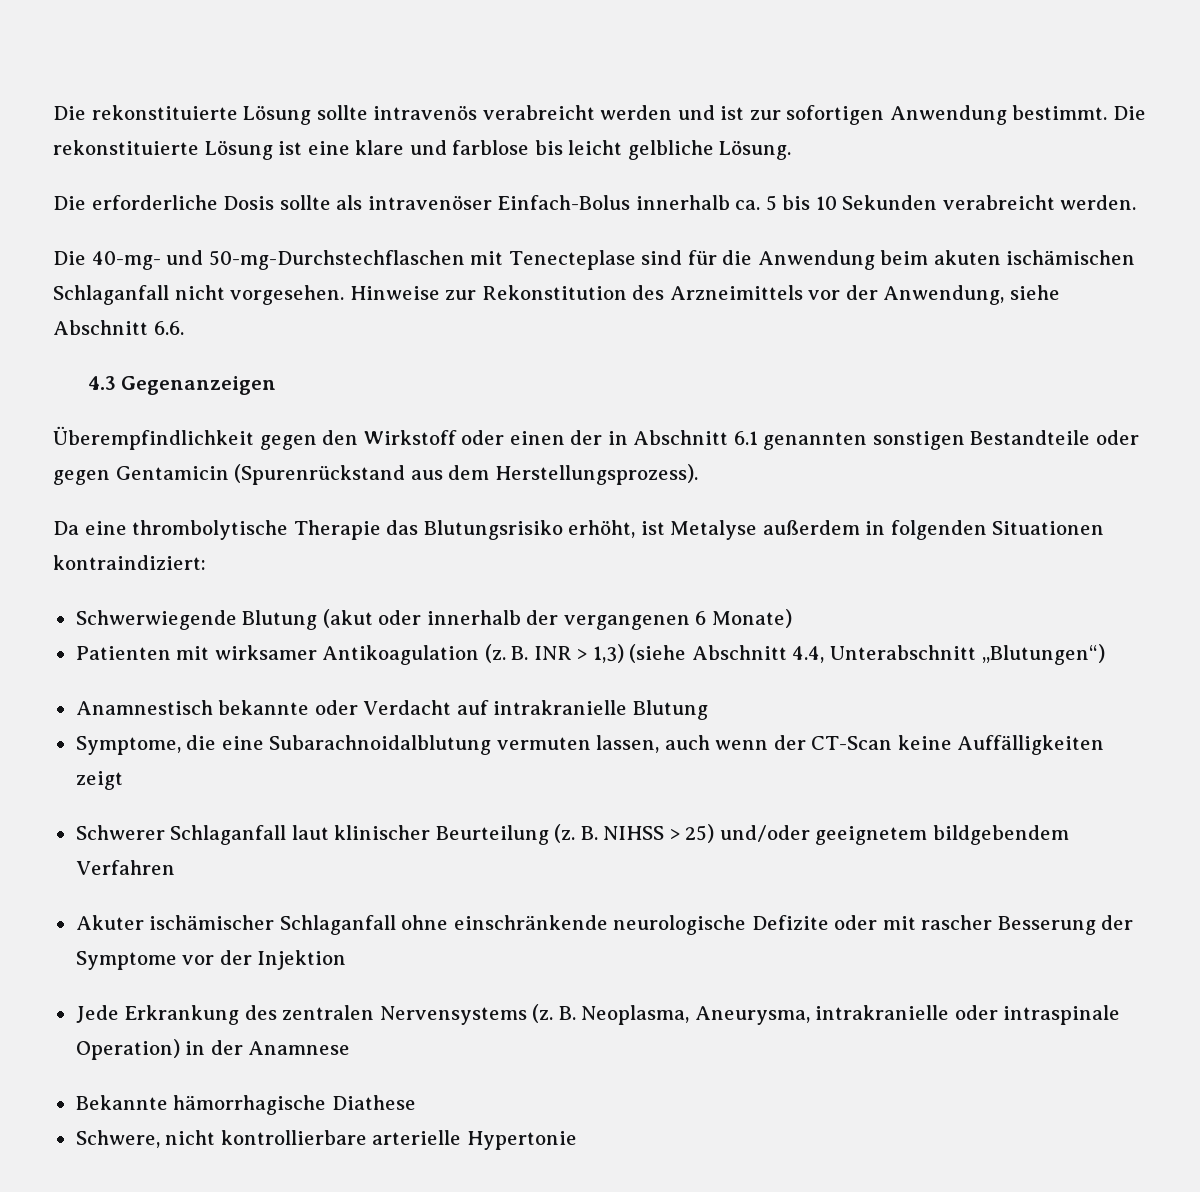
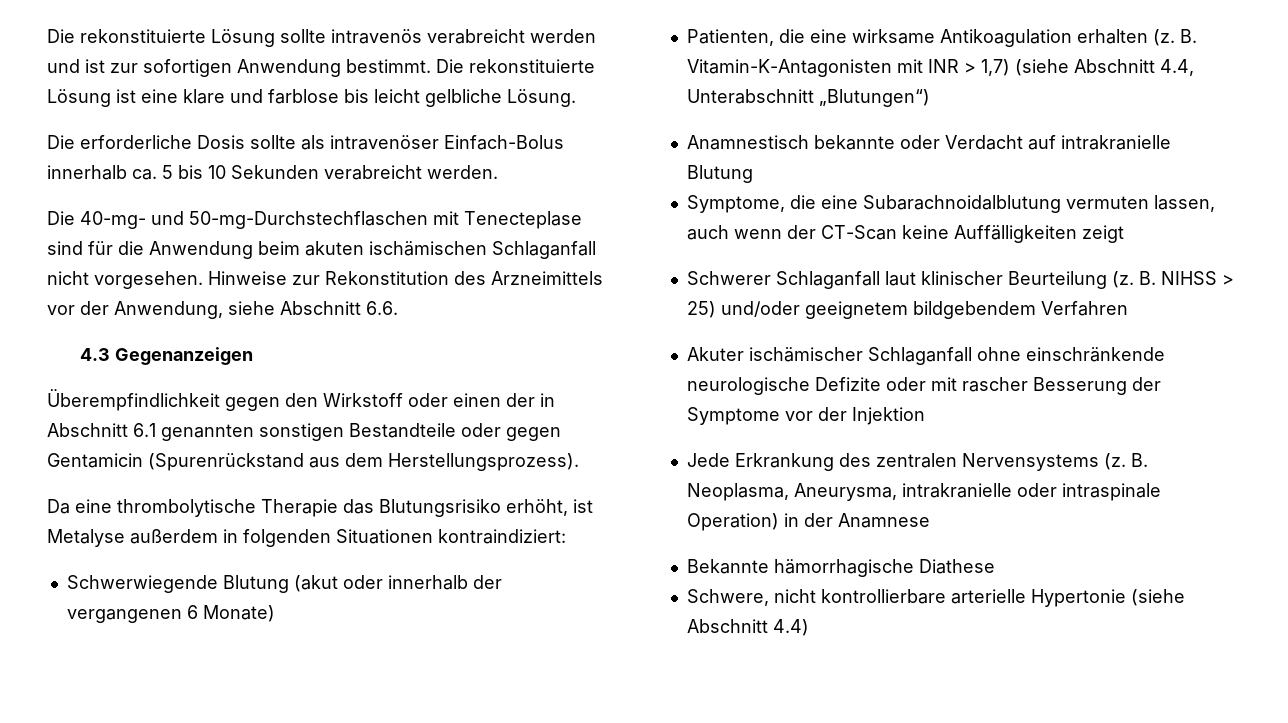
[75,644,529,665] Patienten mit wirksamer Antikoagulation (z. B. -> [686,29,1197,47] [686,59,923,77] Patienten, die eine wirksame Antikoagulation erhalten (z. B. Vitamin-K-Antagonisten mit
[592,644,624,663] 1,3) -> [980,59,1010,76] 1,7)
(577, 1140) none -> [1130,589,1185,606] [686,619,809,636] (siehe Abschnitt 4.4)

